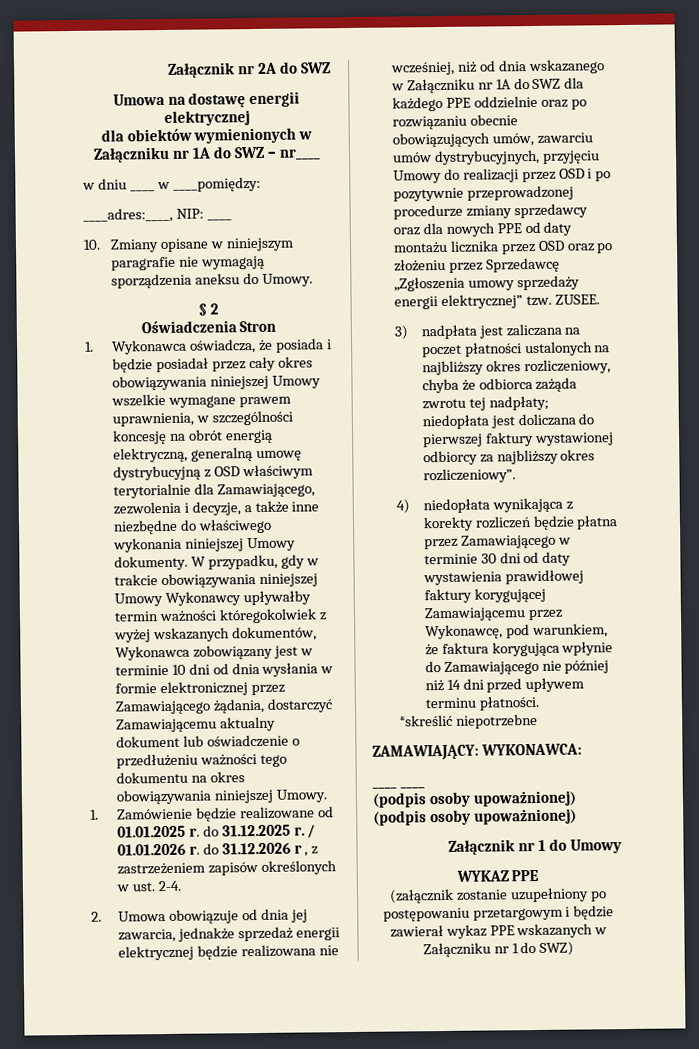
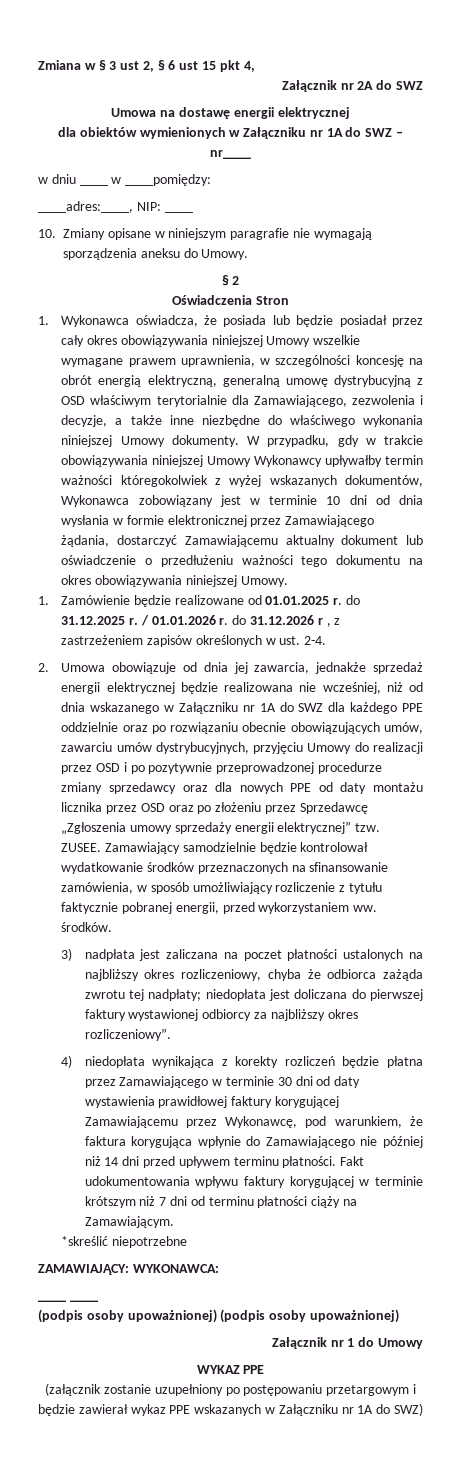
(167, 70) none -> [38,60,255,72] Zmiana w § 3 ust 2, § 6 ust 15 pkt 4, //
[325,339,332,350] i -> [272,315,290,325] lub
(600, 299) none -> [105,842,369,854] [61,862,389,874] [61,882,383,894] [61,902,378,914] [61,922,113,932] Zamawiający samodzielnie będzie kontrolował wydatkowanie środków przeznaczonych na sfinansowanie zamówienia, w sposób umożliwiający rozliczenie z tytułu faktycznie pobranej energii, przed wykorzystaniem ww. środków.
(540, 703) none -> [340,1156,365,1166] [84,1176,423,1188] [84,1196,357,1208] [84,1216,174,1228] Fakt udokumentowania wpływu faktury korygującej w terminie krótszym niż 7 dni od terminu płatności ciąży na Zamawiającym.
[511,943,519,954] 1 -> [357,1405,374,1414] 1A

